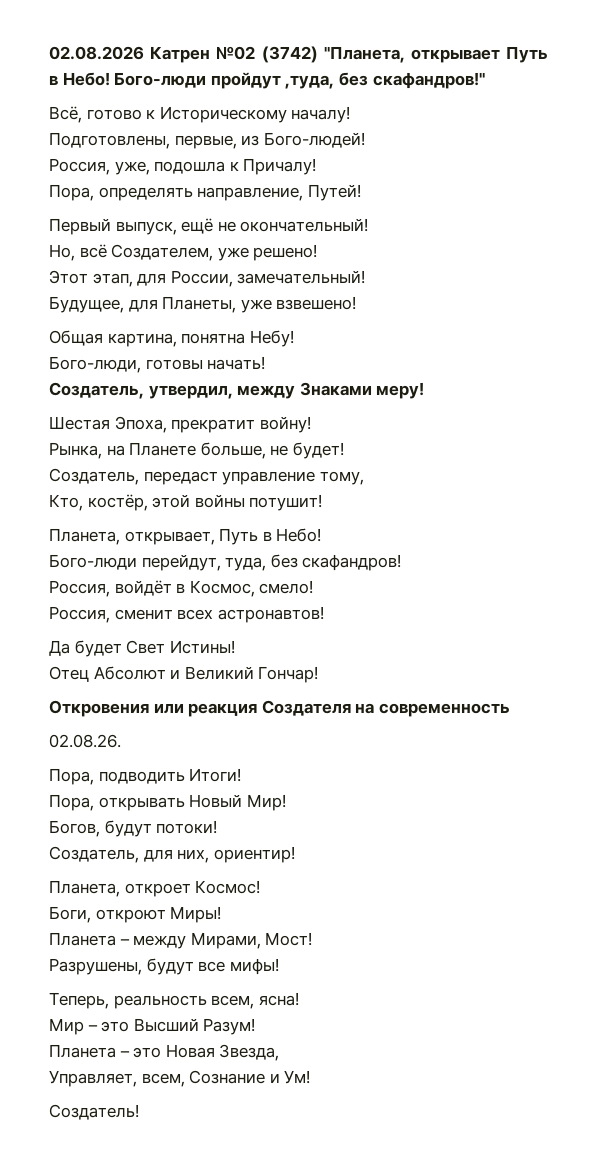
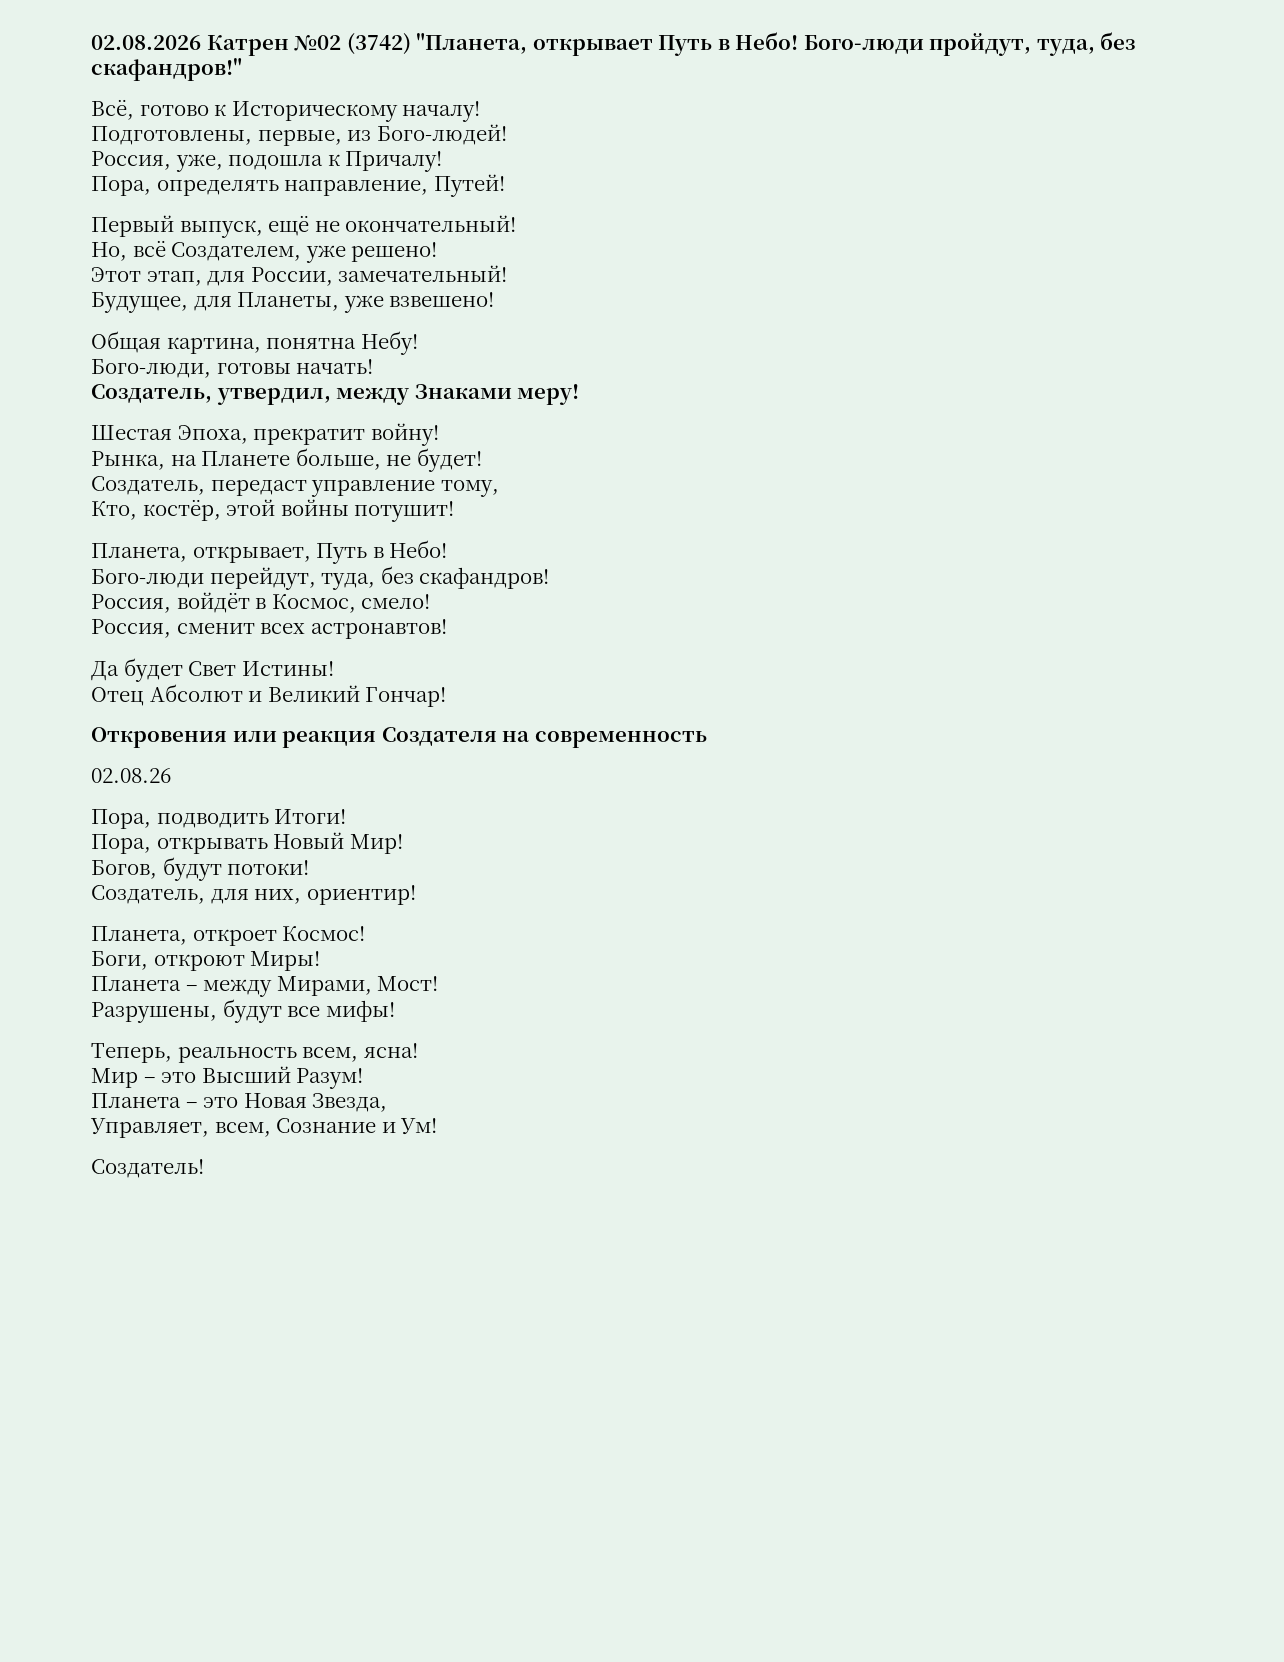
[210,72,335,89] пройдут ,туда, -> [929,33,1095,56] пройдут, туда,
[49,734,121,748] 02.08.26. -> [91,768,171,783] 02.08.26

